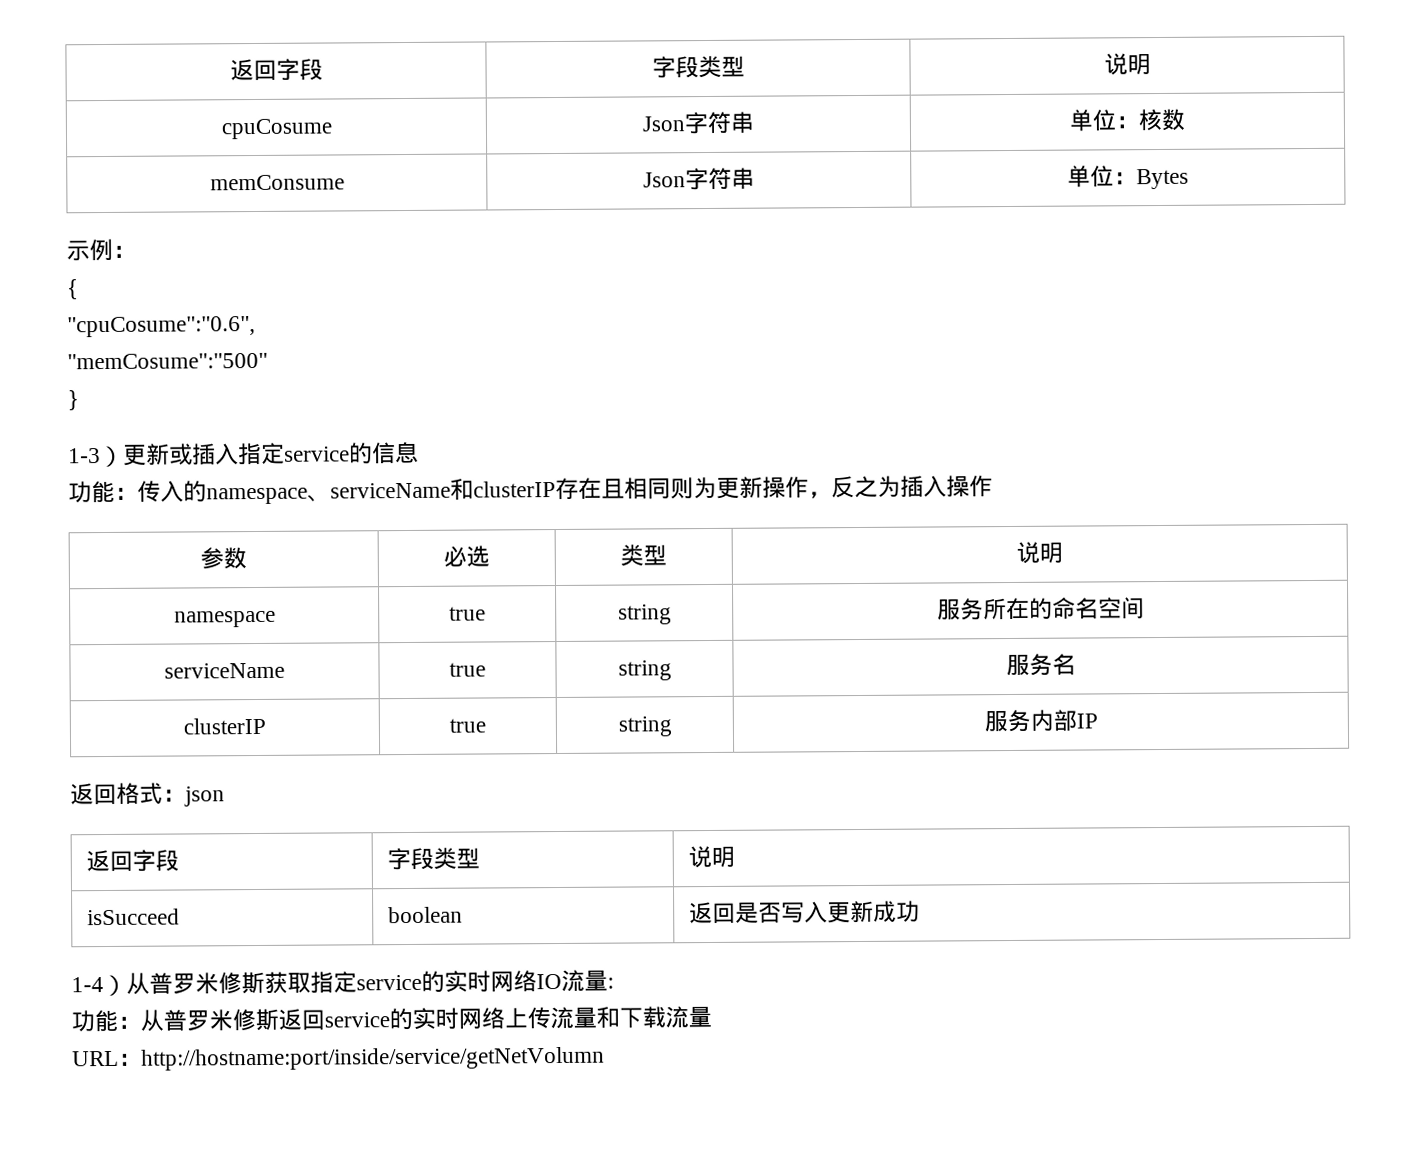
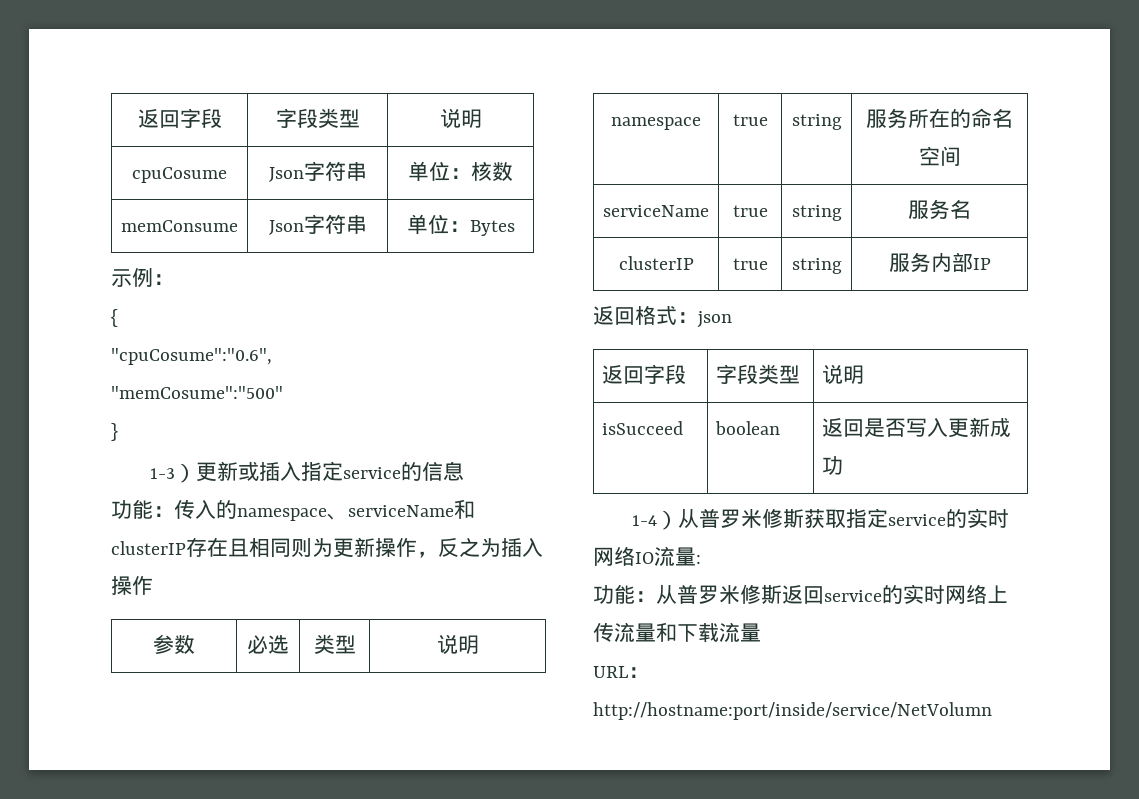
[141,1046,605,1071] http://hostname:port/inside/service/getNetVolumn -> [593,702,992,720] http://hostname:port/inside/service/NetVolumn

